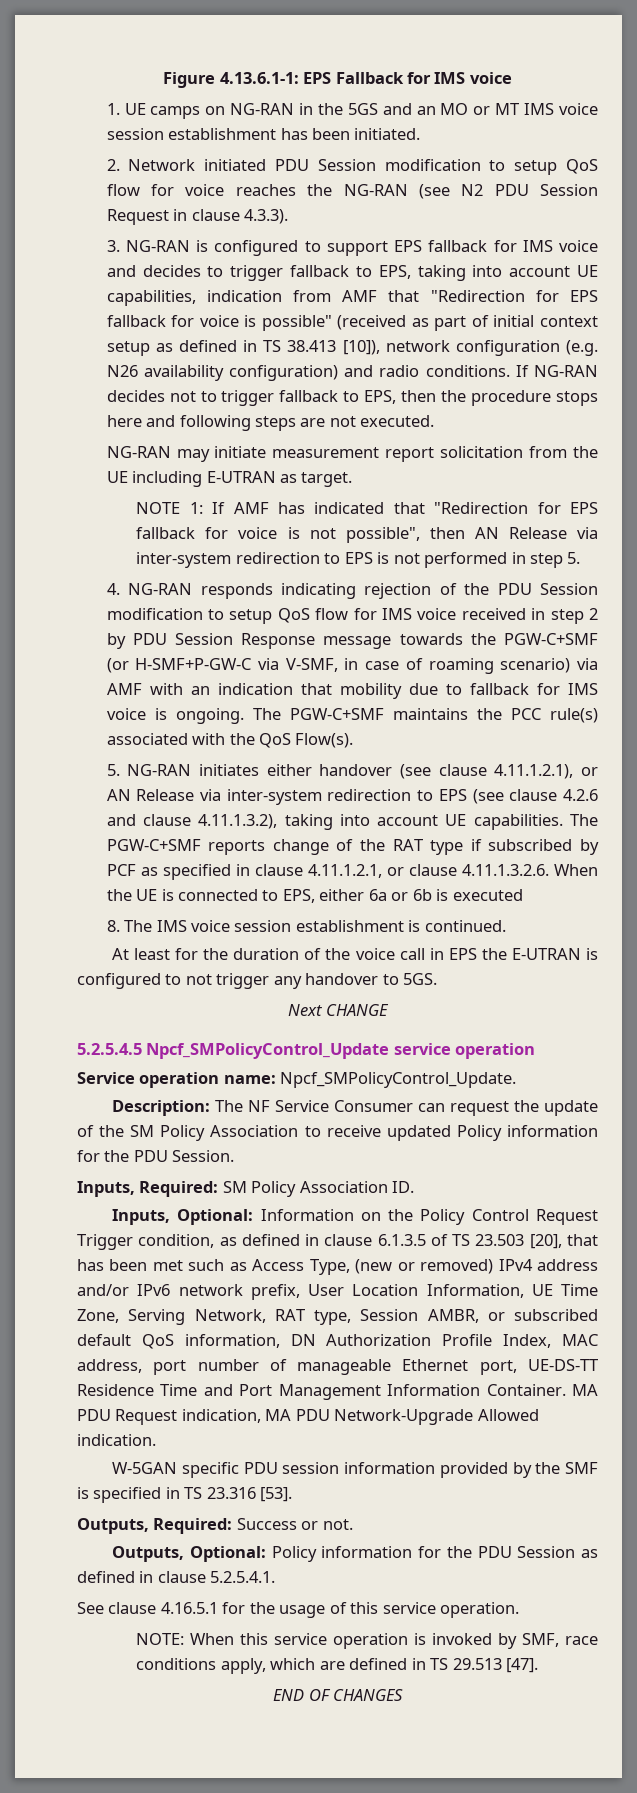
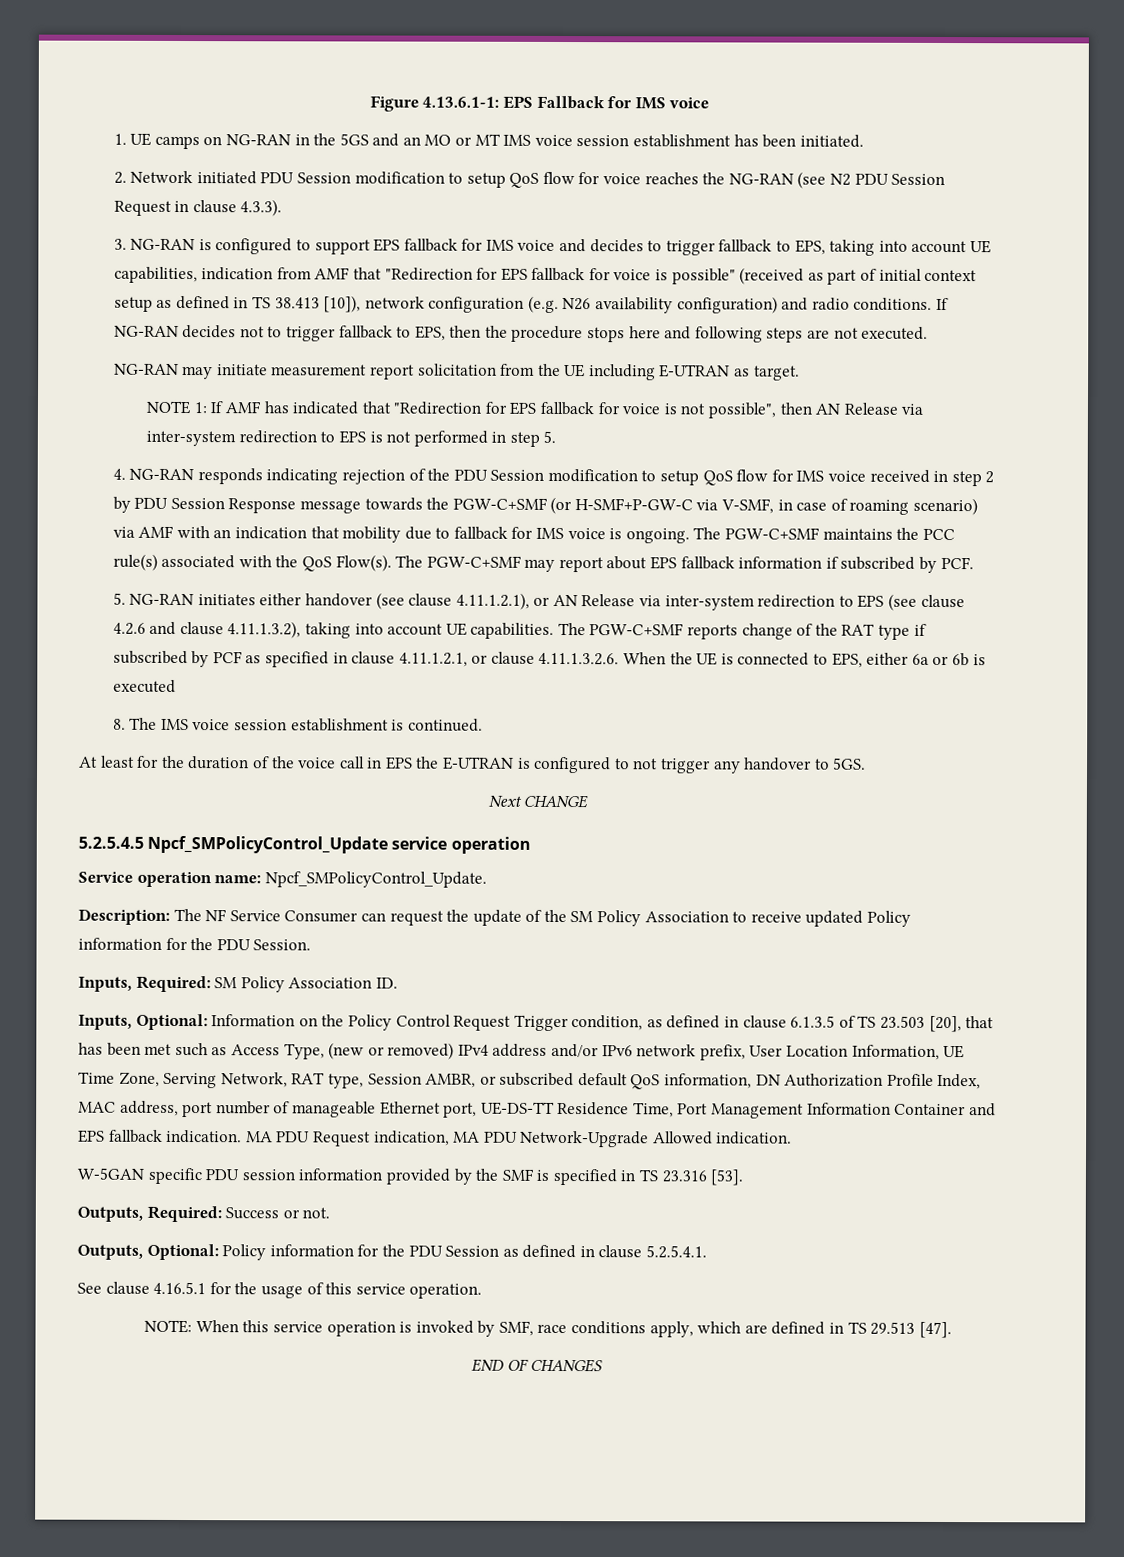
(354, 740) none -> [395,555,974,573] The PGW-C+SMF may report about EPS fallback information if subscribed by PCF.
[160,1384,233,1396] Time and -> [632,1102,674,1118] Time,
[486,1384,566,1396] Container. -> [894,1103,996,1117] [78,1129,243,1144] Container and EPS fallback indication.

